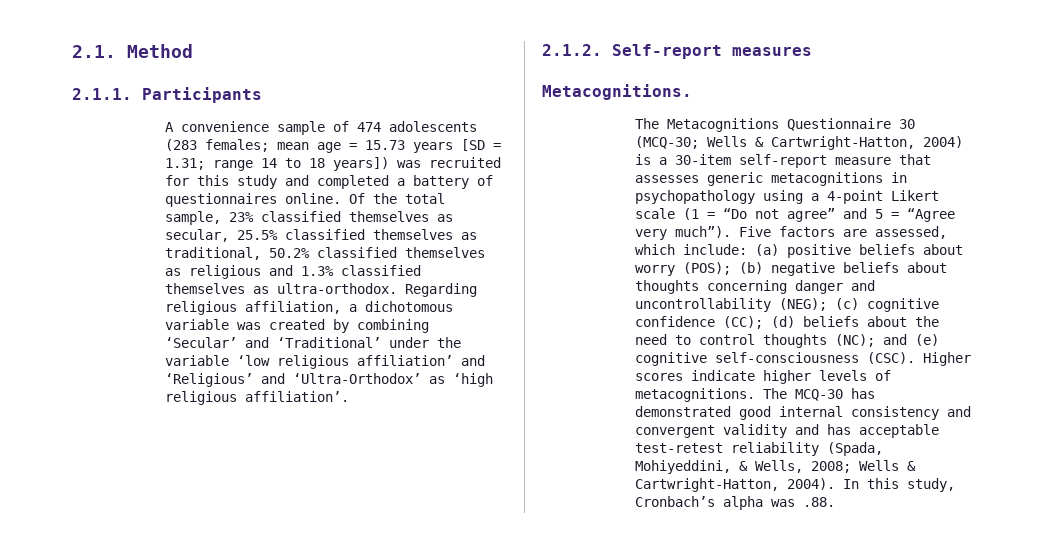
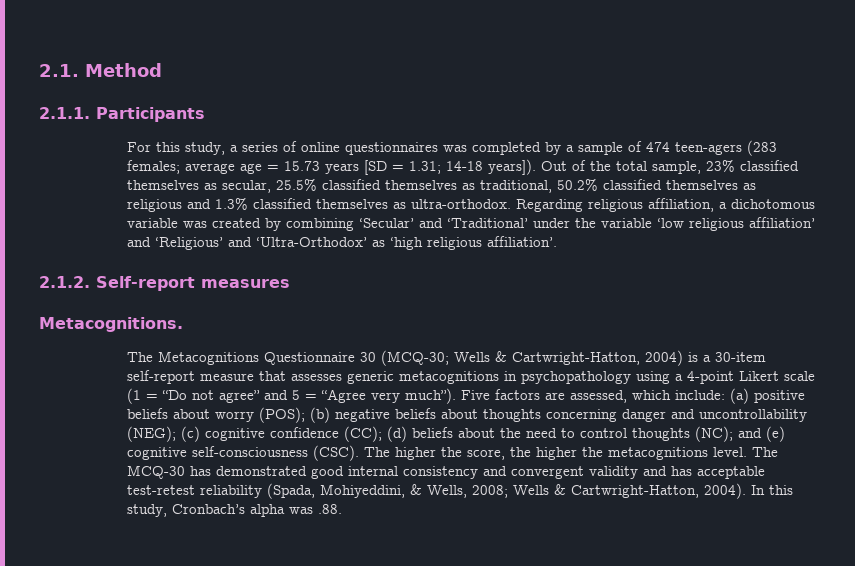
[165,121,270,132] A convenience -> [127,141,575,155] For this study, a series of online questionnaires was completed by a
[389,121,478,132] adolescents -> [675,142,743,155] teen-agers
[277,142,310,150] mean -> [185,163,236,174] average
[213,157,502,171] [165,175,494,189] [165,193,366,207] range 14 to 18 years]) was recruited for this study and completed a battery of questionnaires online. Of -> [446,159,587,175] 14-18 years]). Out of
[923,352,972,366] [635,370,892,384] [635,388,756,402] Higher scores indicate higher levels of metacognitions. -> [364,447,748,460] The higher the score, the higher the metacognitions level.

